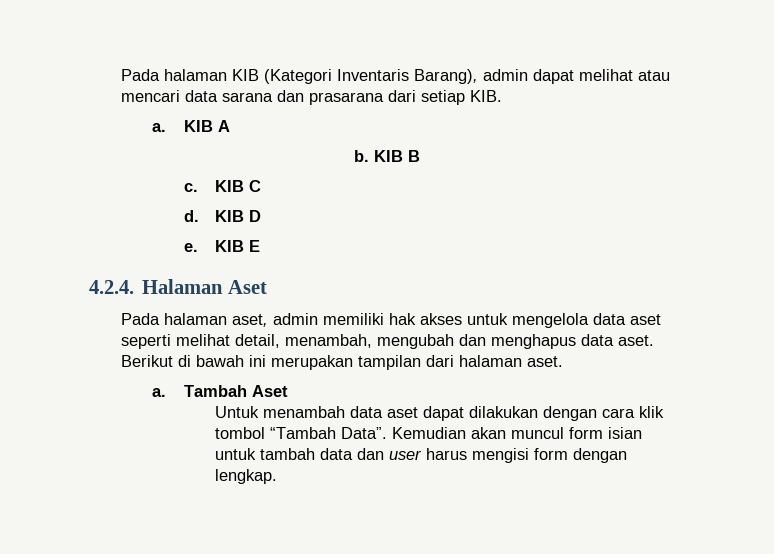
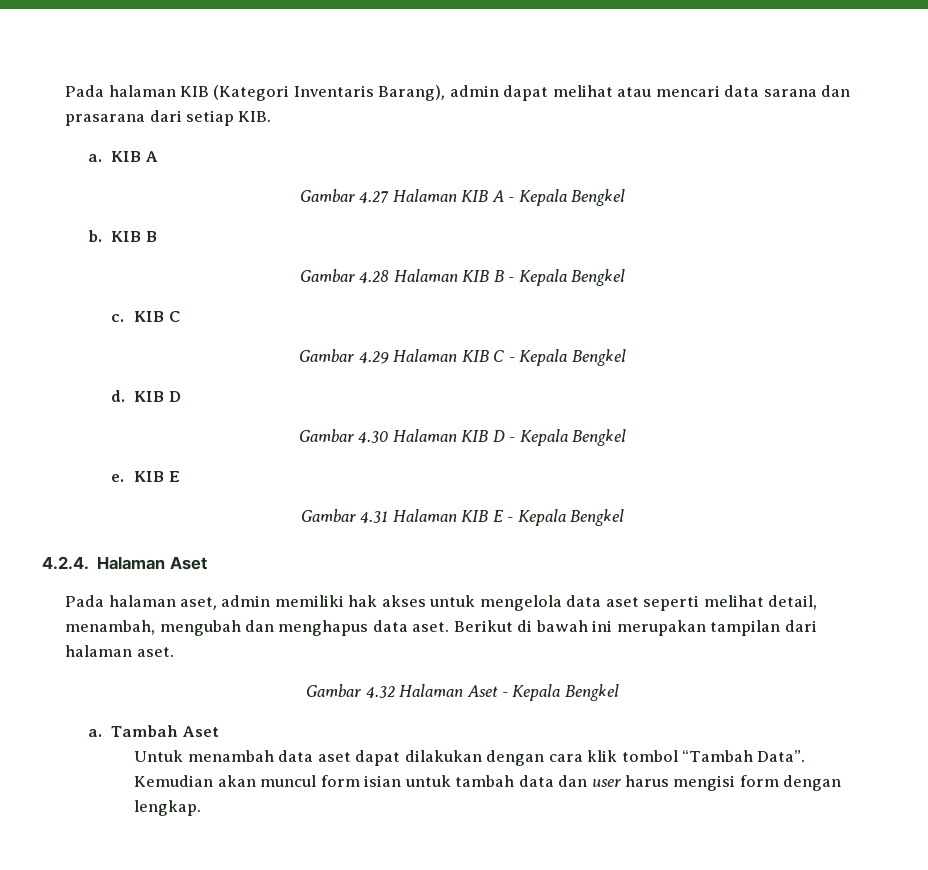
[354,150,420,162] [183,180,262,192] [183,210,262,222] [183,240,261,252] b. KIB B // c. KIB C // d. KIB D // e. KIB E -> [299,189,626,206] [88,230,157,242] [299,269,626,286] [111,311,180,322] [299,349,626,366] [111,390,181,402] [298,429,627,446] [111,471,180,482] [300,509,625,526] Gambar 4.27 Halaman KIB A - Kepala Bengkel // b. KIB B // Gambar 4.28 Halaman KIB B - Kepala Bengkel // c. KIB C // Gambar 4.29 Halaman KIB C - Kepala Bengkel // d. KIB D // Gambar 4.30 Halaman KIB D - Kepala Bengkel // e. KIB E // Gambar 4.31 Halaman KIB E - Kepala Bengkel
(563, 361) none -> [306,684,619,701] // Gambar 4.32 Halaman Aset - Kepala Bengkel

